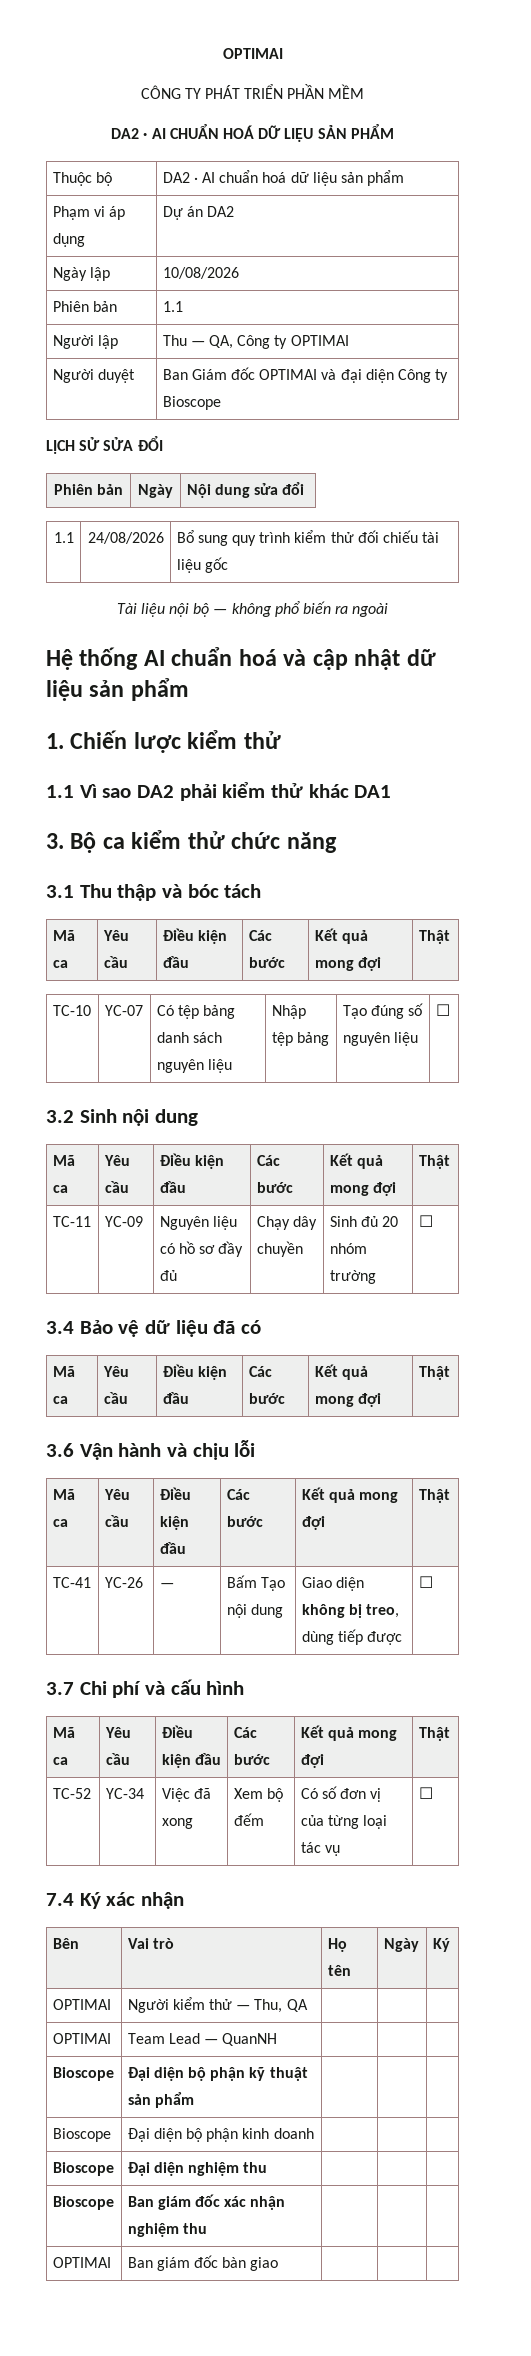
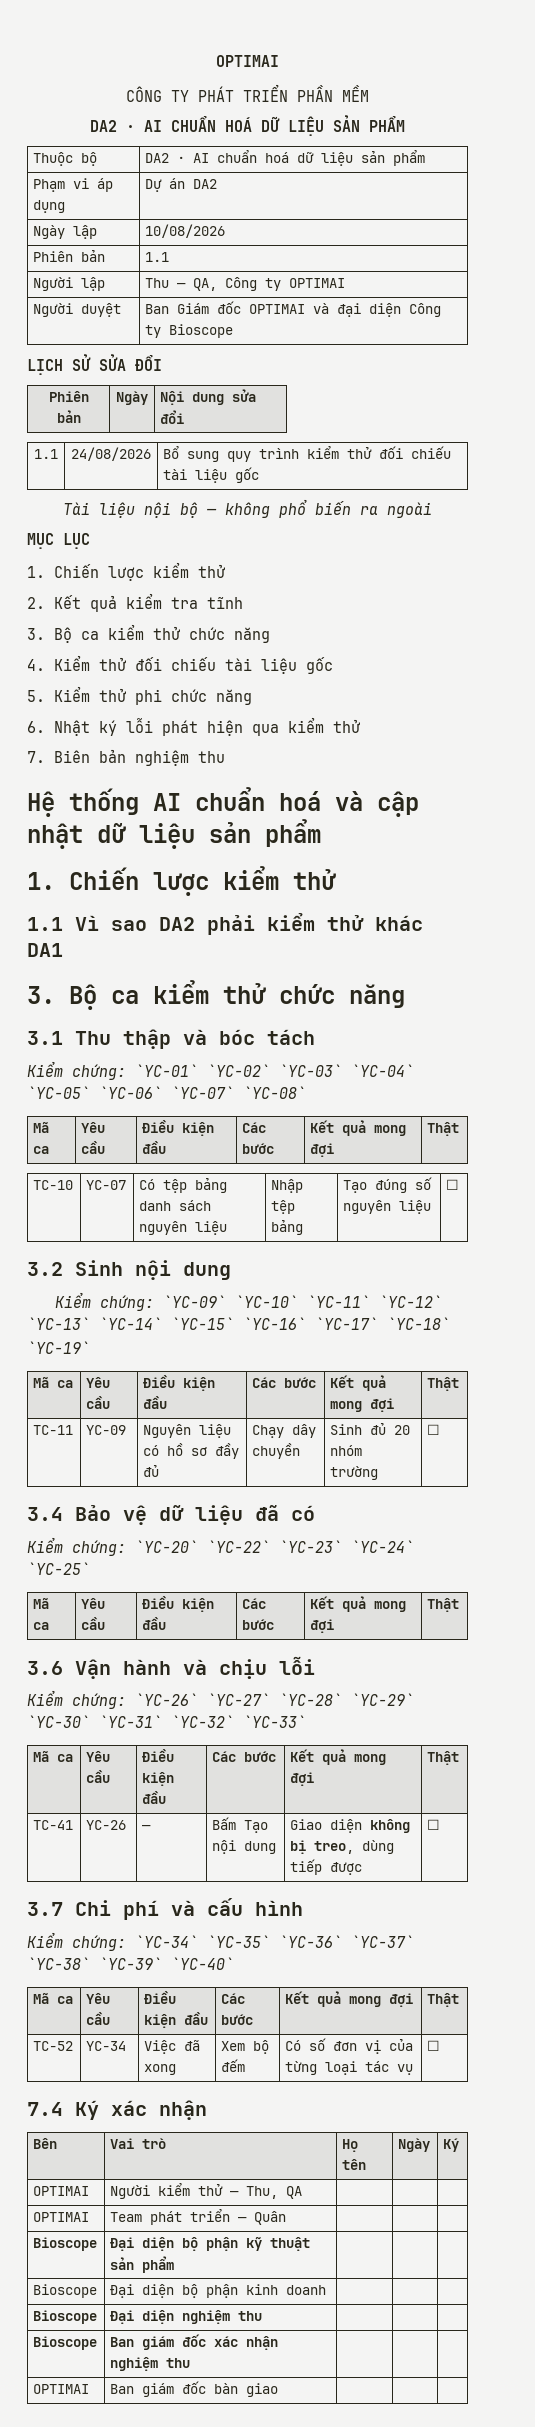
(389, 610) none -> [27,533,90,549] [27,562,225,581] [27,593,243,612] [27,624,270,643] [27,655,333,674] [27,686,252,705] [27,717,360,736] [27,749,225,766] // MỤC LỤC // 1. Chiến lược kiểm thử // 2. Kết quả kiểm tra tĩnh // 3. Bộ ca kiểm thử chức năng // 4. Kiểm thử đối chiếu tài liệu gốc // 5. Kiểm thử phi chức năng // 6. Nhật ký lỗi phát hiện qua kiểm thử // 7. Biên bản nghiệm thu
(262, 891) none -> [27,1061,414,1080] [27,1086,306,1099] // Kiểm chứng: `YC-01` `YC-02` `YC-03` `YC-04` `YC-05` `YC-06` `YC-07` `YC-08`
(199, 1117) none -> [55,1292,443,1311] [27,1317,450,1330] [27,1341,90,1354] // Kiểm chứng: `YC-09` `YC-10` `YC-11` `YC-12` `YC-13` `YC-14` `YC-15` `YC-16` `YC-17` `YC-18` `YC-19`
(262, 1327) none -> [27,1537,414,1556] [27,1562,90,1575] // Kiểm chứng: `YC-20` `YC-22` `YC-23` `YC-24` `YC-25`
(256, 1448) none -> [27,1690,414,1709] [27,1715,306,1728] // Kiểm chứng: `YC-26` `YC-27` `YC-28` `YC-29` `YC-30` `YC-31` `YC-32` `YC-33`
(245, 1688) none -> [27,1932,414,1951] [27,1957,234,1970] // Kiểm chứng: `YC-34` `YC-35` `YC-36` `YC-37` `YC-38` `YC-39` `YC-40`
[168,2033,278,2046] Lead — QuanNH -> [150,2209,287,2225] phát triển — Quân

